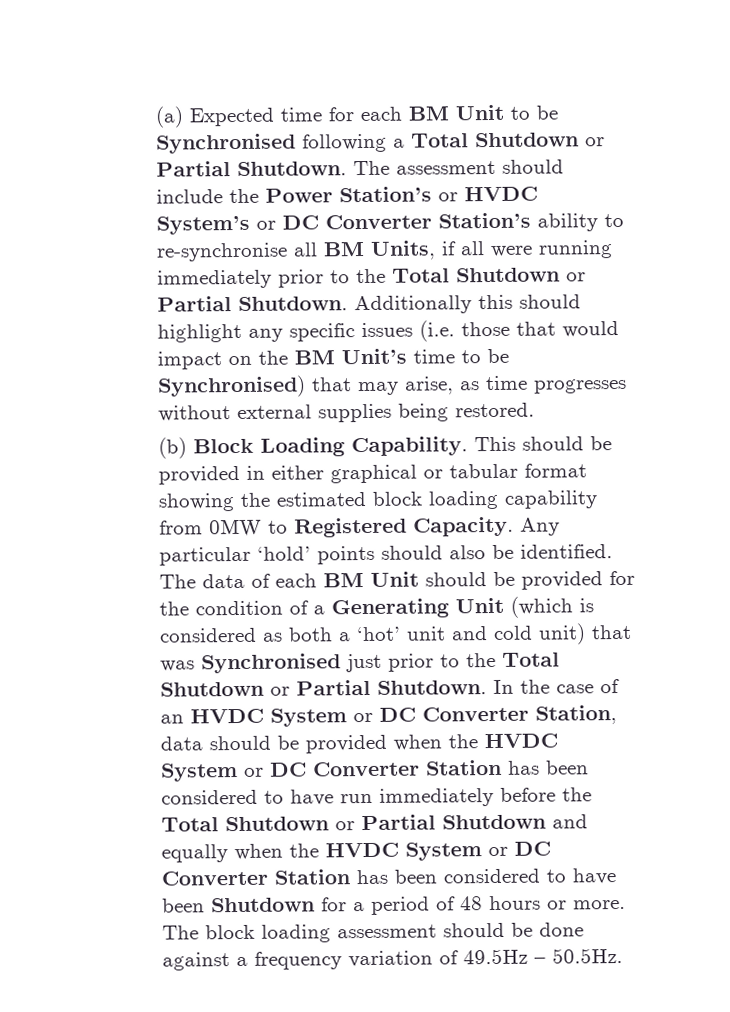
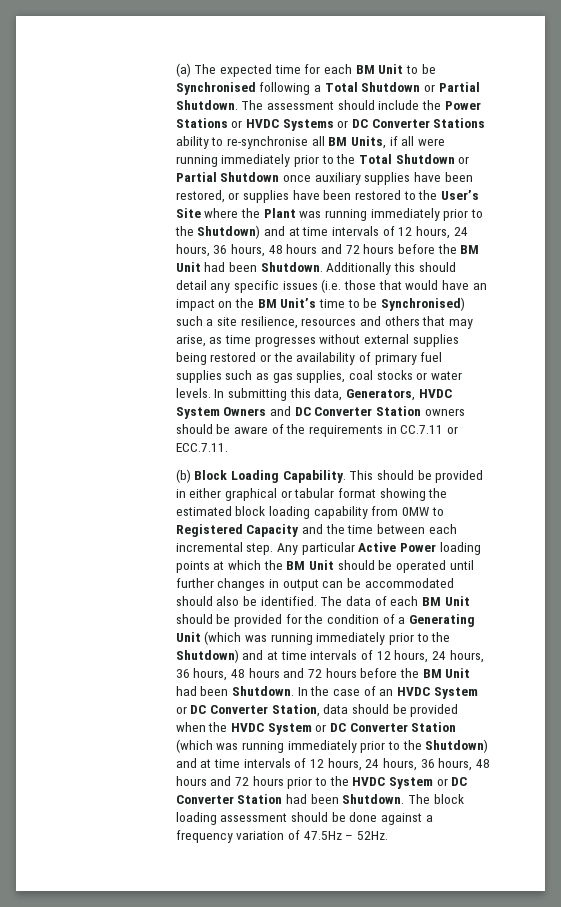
[188,107,275,127] Expected -> [194,64,273,77] The expected
[338,186,432,203] Station’s -> [175,118,228,128] Stations
[155,212,531,235] System’s or DC Converter Station’s -> [282,118,486,131] Systems or DC Converter Stations
(232, 304) none -> [220,172,473,185] [175,190,479,203] [175,208,483,221] [174,225,468,239] [175,244,480,257] [175,262,258,272] Shutdown once auxiliary supplies have been restored, or supplies have been restored to the User’s Site where the Plant was running immediately prior to the Shutdown) and at time intervals of 12 hours, 24 hours, 36 hours, 48 hours and 72 hours before the BM Unit had been
[156,323,242,343] highlight -> [175,280,207,290] detail
(619, 329) none -> [441,280,487,290] have an
(306, 386) none -> [175,316,420,329] such a site resilience, resources and others
[454,402,535,418] restored. -> [210,352,443,365] [175,370,462,383] [175,388,452,401] [175,406,465,419] [175,424,458,437] [175,443,228,452] restored or the availability of primary fuel supplies such as gas supplies, coal stocks or water levels. In submitting this data, Generators, HVDC System Owners and DC Converter Station owners should be aware of the requirements in CC.7.11 or ECC.7.11.
[412,516,560,537] [158,545,375,566] Capacity. Any particular ‘hold’ points -> [246,524,457,537] [175,542,481,555] [175,560,474,573] [175,578,454,591] Capacity and the time between each incremental step. Any particular Active Power loading points at which the BM Unit should be operated until further changes in output can be accommodated
[578,598,594,613] [158,623,632,645] [159,652,560,674] [159,679,371,697] is considered as both a ‘hot’ unit and cold unit) that was Synchronised just prior to the Total Shutdown or Partial -> [245,632,451,645] [175,649,484,663] [175,668,471,681] [175,686,229,696] was running immediately prior to the Shutdown) and at time intervals of 12 hours, 24 hours, 36 hours, 48 hours and 72 hours before the BM Unit had been
[507,760,589,775] [160,787,592,807] [160,814,588,832] [160,841,551,863] [160,868,616,886] [161,895,626,915] has been considered to have run immediately before the Total Shutdown or Partial Shutdown and equally when the HVDC System or DC Converter Station has been considered to have been Shutdown for a period of 48 hours or more. -> [175,739,489,753] [175,758,490,771] [175,776,468,789] [175,794,405,804] (which was running immediately prior to the Shutdown) and at time intervals of 12 hours, 24 hours, 36 hours, 48 hours and 72 hours prior to the HVDC System or DC Converter Station had been Shutdown.
[462,947,623,965] 49.5Hz – 50.5Hz. -> [303,831,389,840] 47.5Hz – 52Hz.

